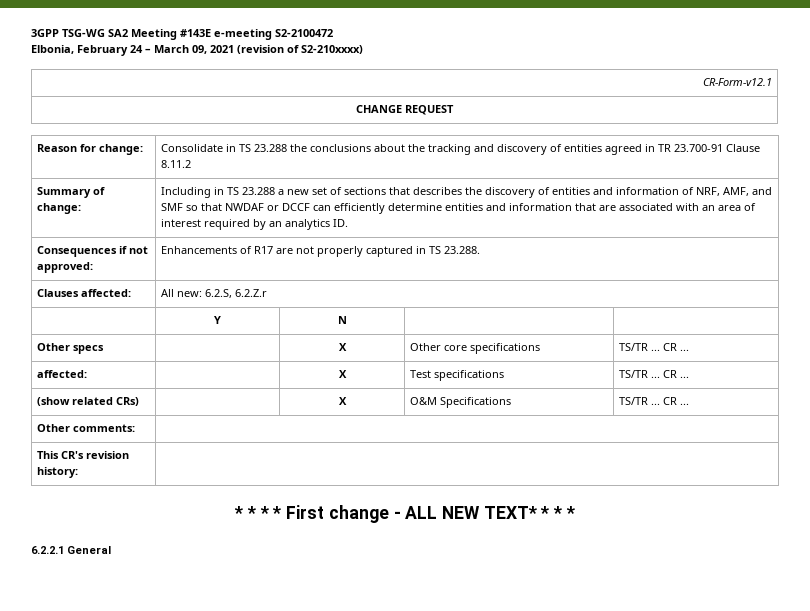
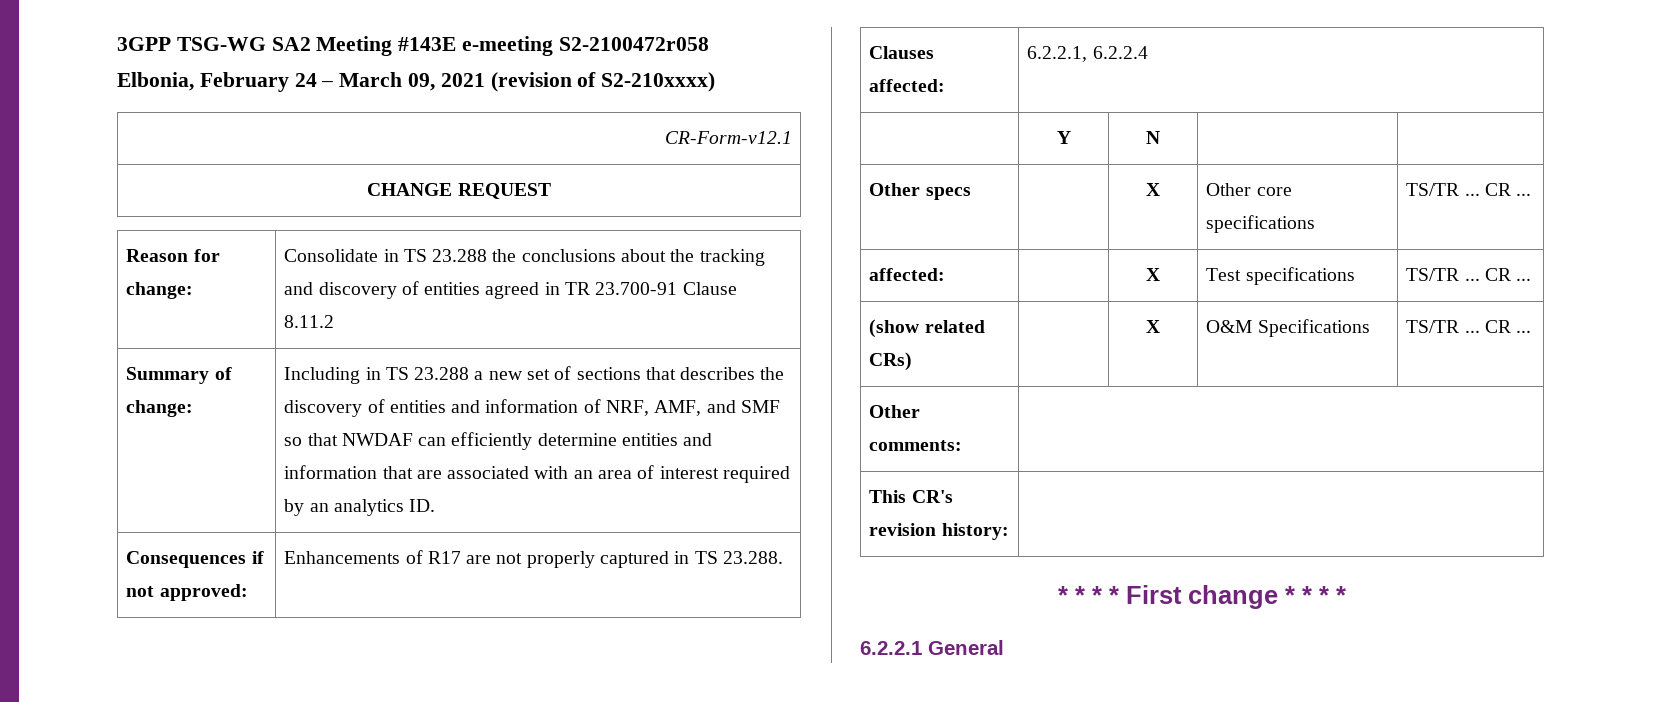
[275,29,333,37] S2-2100472 -> [558,37,709,51] S2-2100472r058
[266,203,310,211] or DCCF -> (413, 439) none
[160,289,267,298] All new: 6.2.S, 6.2.Z.r -> [1027,46,1148,62] 6.2.2.1, 6.2.2.4
[393,506,537,519] - ALL NEW TEXT* -> [1285,586,1295,604] *

